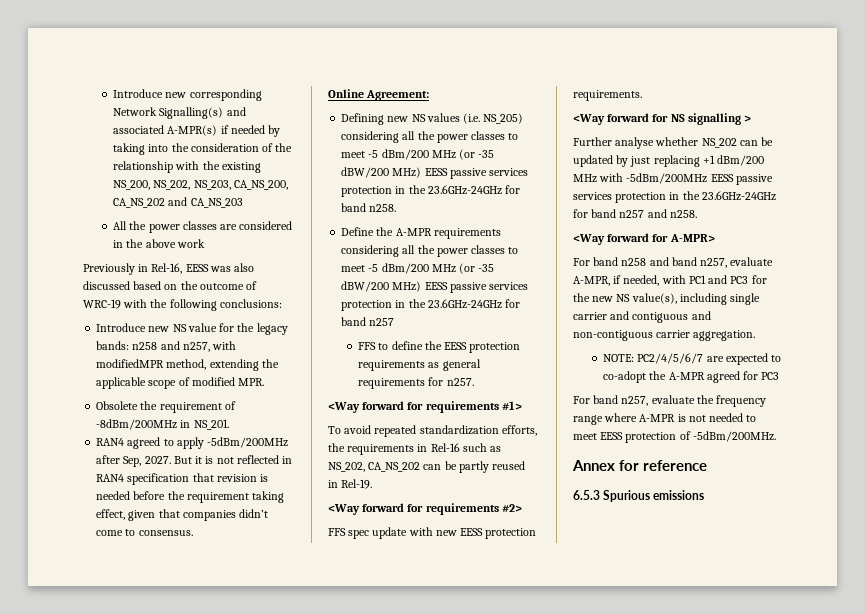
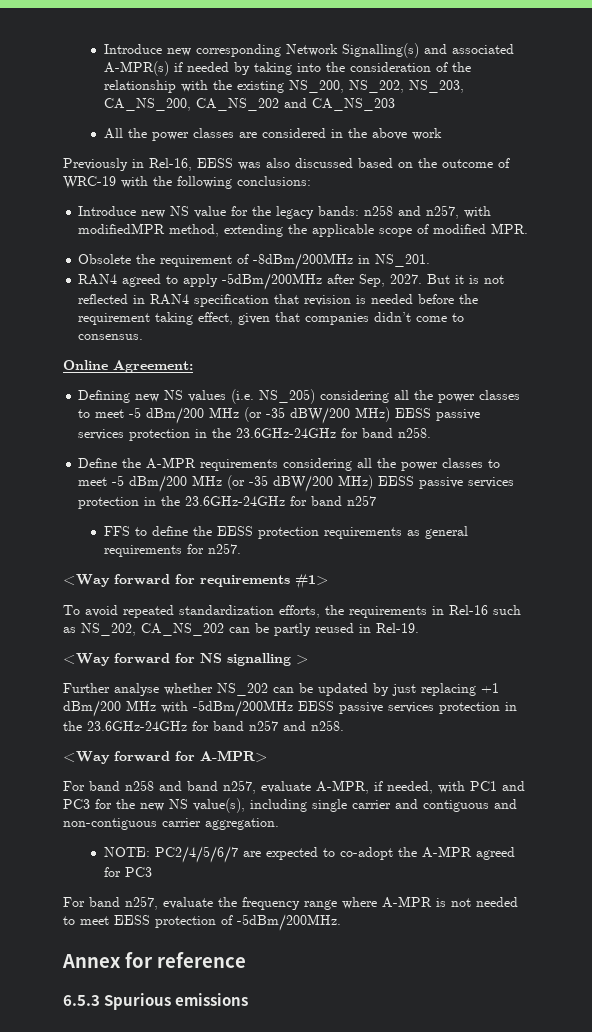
[328,503,522,515] [328,527,537,539] [573,90,642,101] // <Way forward for requirements #2> // FFS spec update with new EESS protection requirements. -> (419, 628) none

